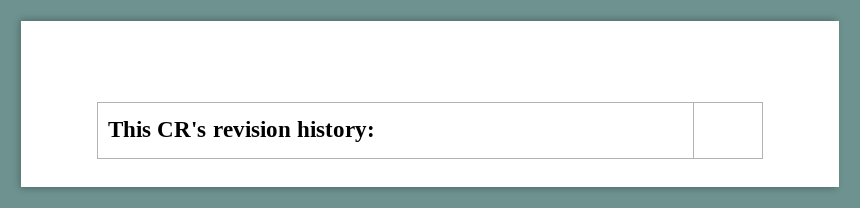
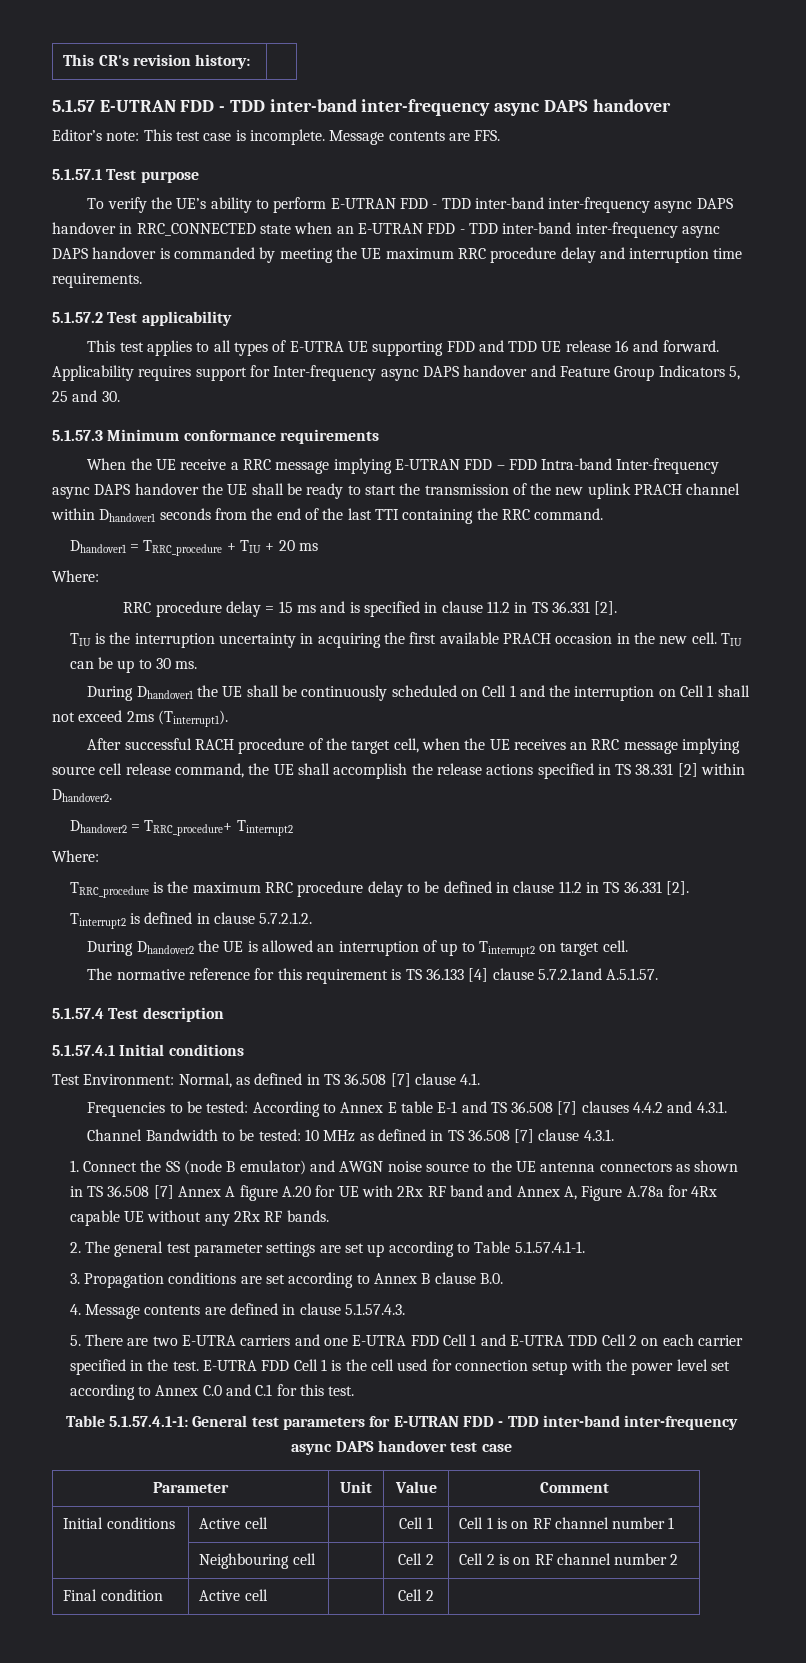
(375, 131) none -> [52,99,671,116] [52,129,501,145] [52,169,199,183] [87,197,733,213] [52,222,720,238] [52,247,743,263] [52,273,142,288] [52,311,232,326] [87,340,719,356] [52,365,740,381] [52,390,120,402] [52,429,379,444] [87,458,720,474] [52,483,741,499] [51,508,604,524] [69,540,319,556] [52,570,99,582] [123,601,618,617] [69,632,742,648] [69,657,198,673] [87,685,750,701] [52,710,228,727] [87,738,741,754] [52,763,746,779] [52,789,112,802] [69,820,293,836] [52,850,99,862] [69,881,689,898] [69,912,313,929] [87,940,628,957] [87,968,659,984] [52,1007,224,1022] [52,1044,244,1056] [52,1073,481,1088] [87,1101,727,1117] [87,1129,614,1143] [69,1160,739,1175] [69,1185,718,1201] [69,1210,329,1226] [69,1241,585,1257] [69,1272,504,1288] [69,1303,406,1319] [69,1334,743,1346] [69,1359,730,1375] [69,1384,355,1400] [65,1415,739,1430] [291,1440,512,1455] [153,1482,229,1493] [340,1481,372,1493] [394,1481,437,1493] [539,1482,609,1493] [63,1517,175,1529] [199,1517,268,1529] [399,1517,433,1529] [459,1517,675,1529] [199,1553,316,1569] [398,1553,434,1565] [459,1553,679,1565] [63,1589,163,1601] [199,1589,268,1601] [398,1589,434,1601] // 5.1.57 E-UTRAN FDD - TDD inter-band inter-frequency async DAPS handover // Editor’s note: This test case is incomplete. Message contents are FFS. // 5.1.57.1 Test purpose // To verify the UE’s ability to perform E-UTRAN FDD - TDD inter-band inter-frequency async DAPS handover in RRC_CONNECTED state when an E-UTRAN FDD - TDD inter-band inter-frequency async DAPS handover is commanded by meeting the UE maximum RRC procedure delay and interruption time requirements. // 5.1.57.2 Test applicability // This test applies to all types of E-UTRA UE supporting FDD and TDD UE release 16 and forward. Applicability requires support for Inter-frequency async DAPS handover and Feature Group Indicators 5, 25 and 30. // 5.1.57.3 Minimum conformance requirements // When the UE receive a RRC message implying E-UTRAN FDD – FDD Intra-band Inter-frequency async DAPS handover the UE shall be ready to start the transmission of the new uplink PRACH channel within Dhandover1 seconds from the end of the last TTI containing the RRC command. // Dhandover1 = TRRC_procedure + TIU + 20 ms // Where: // RRC procedure delay = 15 ms and is specified in clause 11.2 in TS 36.331 [2]. // TIU is the interruption uncertainty in acquiring the first available PRACH occasion in the new cell. TIU can be up to 30 ms. // During Dhandover1 the UE shall be continuously scheduled on Cell 1 and the interruption on Cell 1 shall not exceed 2ms (Tinterrupt1). // After successful RACH procedure of the target cell, when the UE receives an RRC message implying source cell release command, the UE shall accomplish the release actions specified in TS 38.331 [2] within Dhandover2. // Dhandover2 = TRRC_procedure+ Tinterrupt2 // Where: // TRRC_procedure is the maximum RRC procedure delay to be defined in clause 11.2 in TS 36.331 [2]. // Tinterrupt2 is defined in clause 5.7.2.1.2. // During Dhandover2 the UE is allowed an interruption of up to Tinterrupt2 on target cell. // The normative reference for this requirement is TS 36.133 [4] clause 5.7.2.1and A.5.1.57. // 5.1.57.4 Test description // 5.1.57.4.1 Initial conditions // Test Environment: Normal, as defined in TS 36.508 [7] clause 4.1. // Frequencies to be tested: According to Annex E table E-1 and TS 36.508 [7] clauses 4.4.2 and 4.3.1. // Channel Bandwidth to be tested: 10 MHz as defined in TS 36.508 [7] clause 4.3.1. // 1. Connect the SS (node B emulator) and AWGN noise source to the UE antenna connectors as shown in TS 36.508 [7] Annex A figure A.20 for UE with 2Rx RF band and Annex A, Figure A.78a for 4Rx capable UE without any 2Rx RF bands. // 2. The general test parameter settings are set up according to Table 5.1.57.4.1-1. // 3. Propagation conditions are set according to Annex B clause B.0. // 4. Message contents are defined in clause 5.1.57.4.3. // 5. There are two E-UTRA carriers and one E-UTRA FDD Cell 1 and E-UTRA TDD Cell 2 on each carrier specified in the test. E-UTRA FDD Cell 1 is the cell used for connection setup with the power level set according to Annex C.0 and C.1 for this test. // Table 5.1.57.4.1-1: General test parameters for E-UTRAN FDD - TDD inter-band inter-frequency async DAPS handover test case // Parameter | Unit | Value | Comment // Initial conditions | Active cell | | Cell 1 | Cell 1 is on RF channel number 1 // | Neighbouring cell | | Cell 2 | Cell 2 is on RF channel number 2 // Final condition | Active cell | | Cell 2 |

